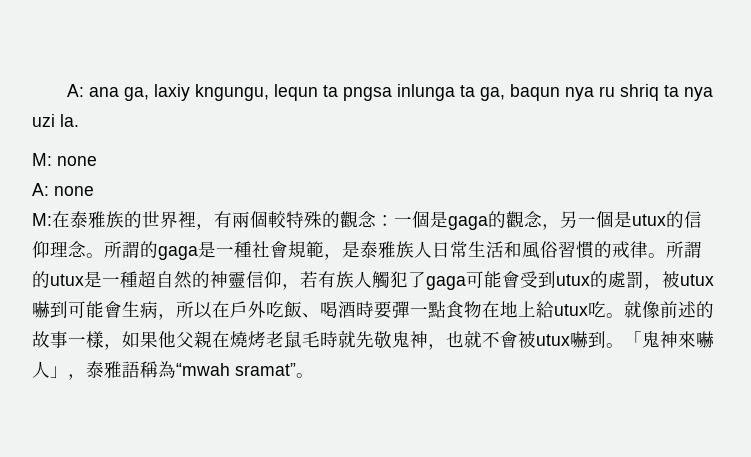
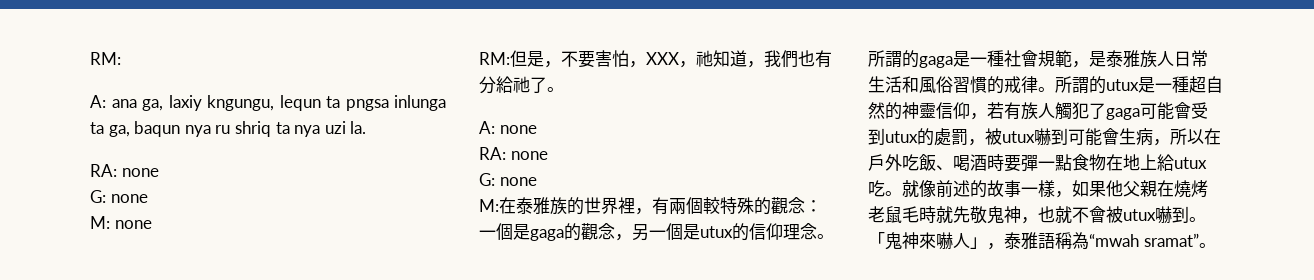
(67, 90) none -> [90,52,121,65] RM: //
[32,153,97,166] [32,183,49,196] M: none // A: -> [90,164,159,177] [90,190,148,203] [90,216,152,229] [479,50,832,68] [479,76,564,94] [479,121,537,134] [479,147,548,160] [479,173,495,186] RA: none // G: none // M: none // RM:但是，不要害怕，XXX，祂知道，我們也有分給祂了。 // A: none // RA: none // G:

